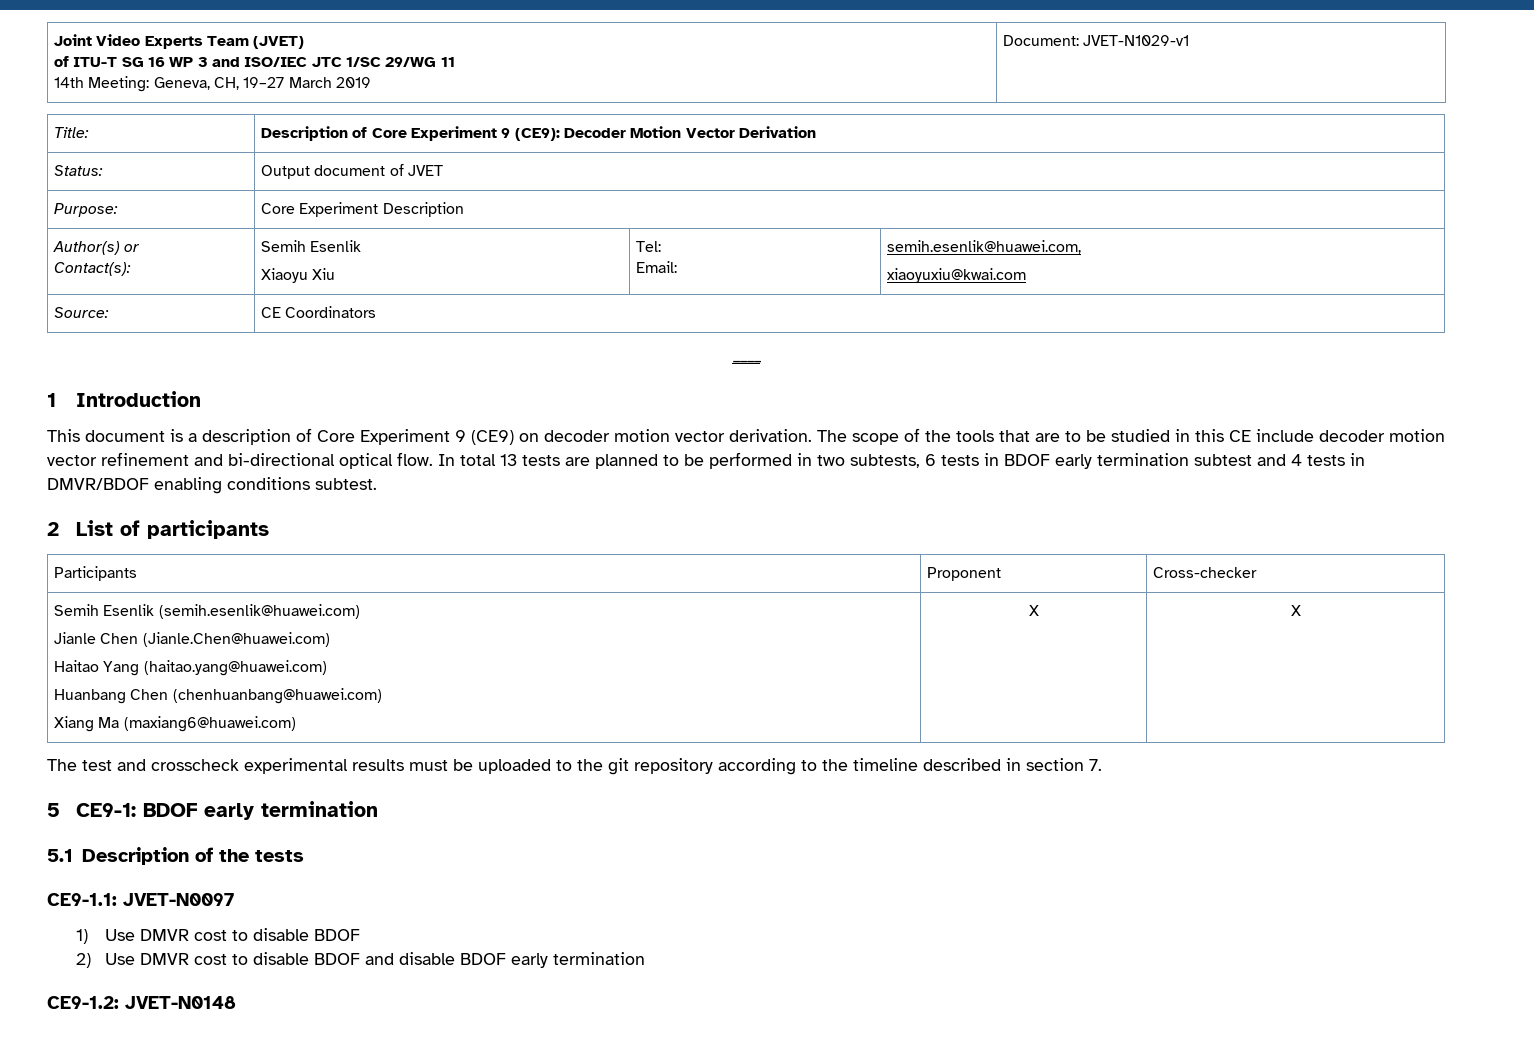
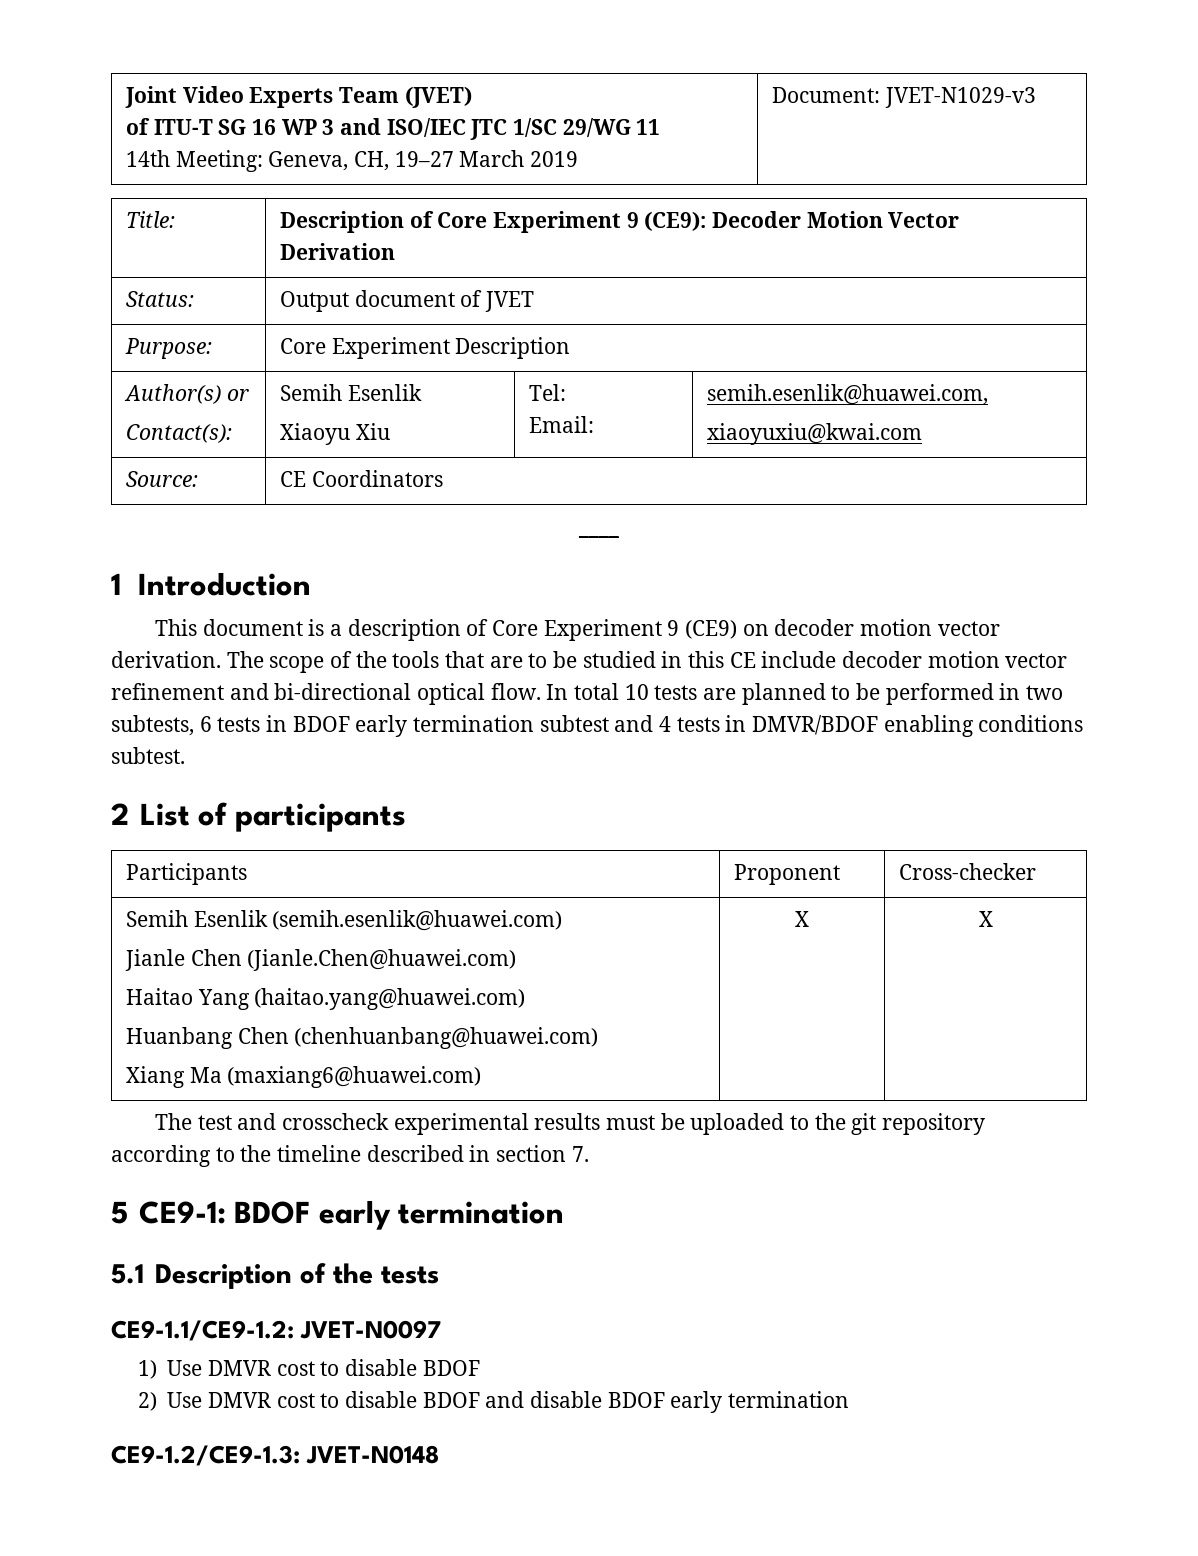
[1083,35,1190,46] JVET-N1029-v1 -> [884,87,1036,108] JVET-N1029-v3
[500,454,517,466] 13 -> [624,684,649,700] 10
[47,893,117,906] CE9-1.1: -> [111,1320,294,1341] CE9-1.1/CE9-1.2:
[47,996,119,1009] CE9-1.2: -> [111,1445,300,1466] CE9-1.2/CE9-1.3:

